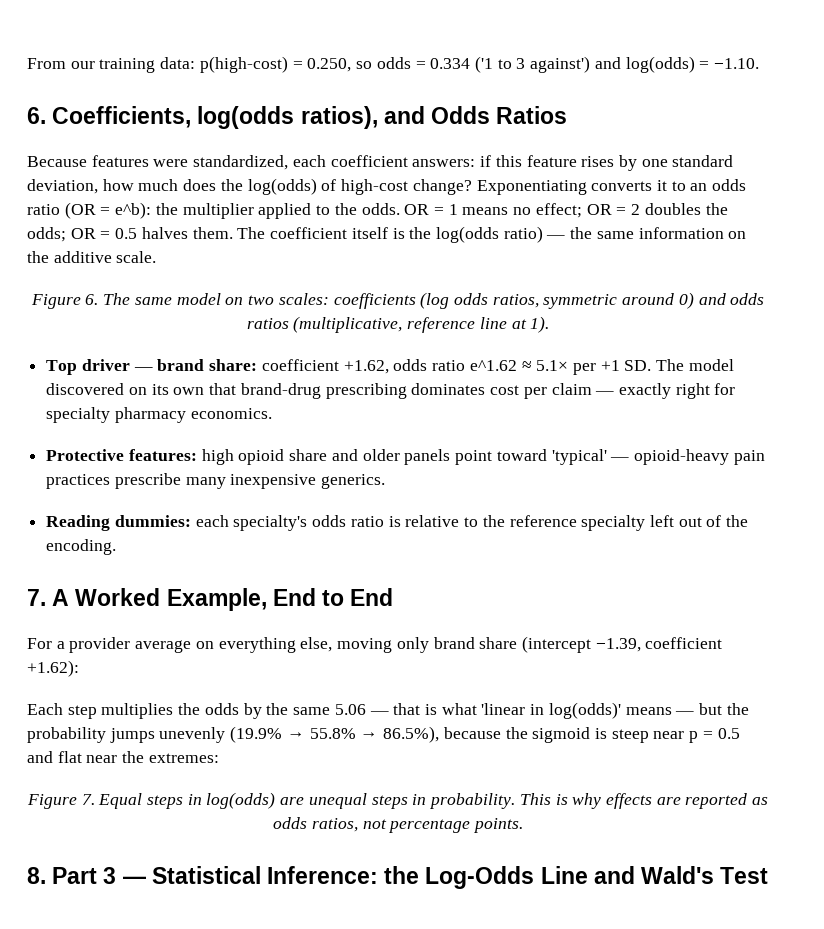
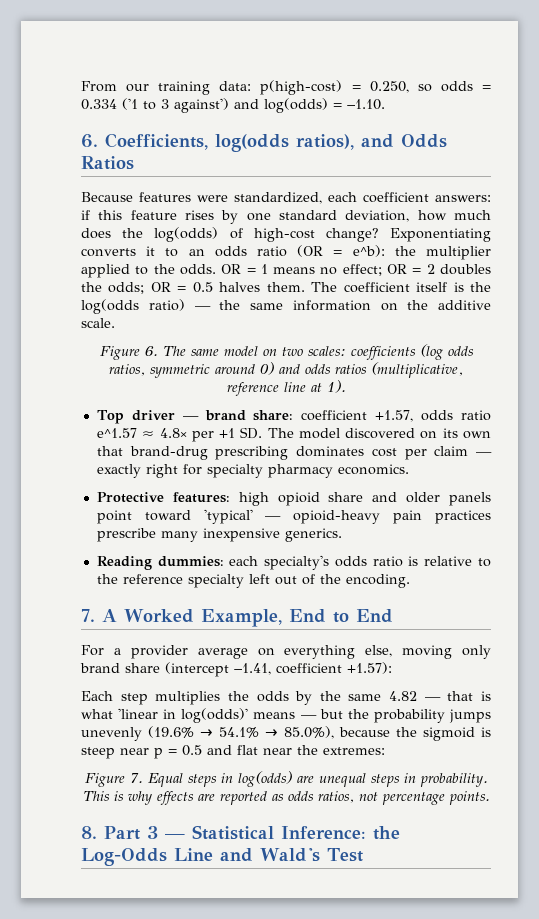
[343,359,569,374] +1.62, odds ratio e^1.62 ≈ 5.1× -> [375,410,492,422] [96,428,187,438] +1.57, odds ratio e^1.57 ≈ 4.8×
[595,637,723,652] [27,660,79,677] −1.39, coefficient +1.62): -> [234,662,392,675] −1.41, coefficient +1.57):
[334,704,366,715] 5.06 -> [389,691,418,701] 4.82
[230,726,440,743] (19.9% → 55.8% → 86.5%), -> [148,726,334,739] (19.6% → 54.1% → 85.0%),

